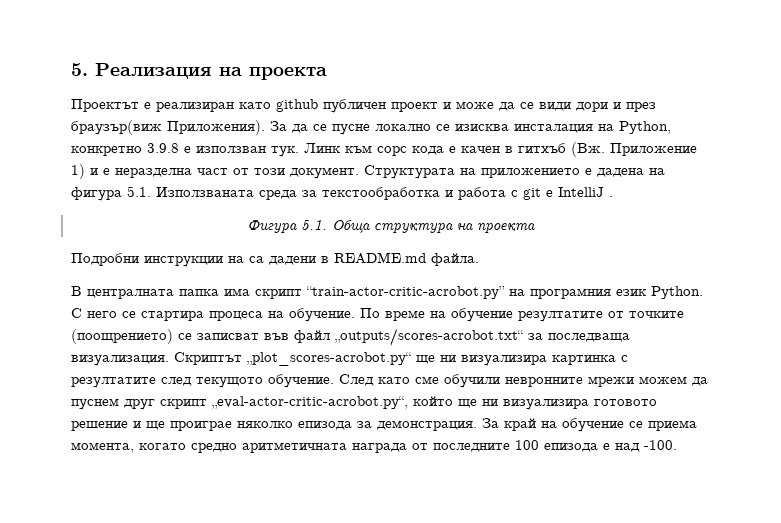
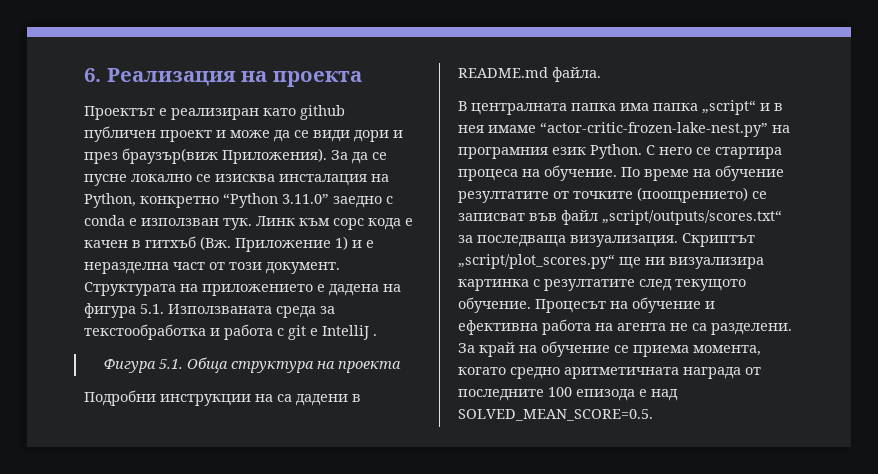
[71,63,88,76] 5. -> [84,68,101,82] 6.
[147,143,179,153] 3.9.8 -> [223,193,393,208] [84,215,125,226] “Python 3.11.0” заедно с conda
[255,286,505,299] скрипт “train-actor-critic-acrobot.py” -> [653,100,783,115] [458,122,768,137] папка „script“ и в нея имаме “actor-critic-frozen-lake-nest.py”
[335,328,523,346] „outputs/scores-acrobot.txt“ -> [602,210,782,225] „script/outputs/scores.txt“
[247,352,411,366] „plot_scores-acrobot.py“ -> [458,254,615,269] „script/plot_scores.py“
[339,374,708,388] [71,396,657,410] [71,420,477,431] След като сме обучили невронните мрежи можем да пуснем друг скрипт „eval-actor-critic-acrobot.py“, който ще ни визуализира готовото решение и ще проиграе няколко епизода за демонстрация. -> [535,297,715,313] [458,319,792,335] Процесът на обучение и ефективна работа на агента не са разделени.
[644,440,677,450] -100. -> [458,409,653,421] SOLVED_MEAN_SCORE=0.5.

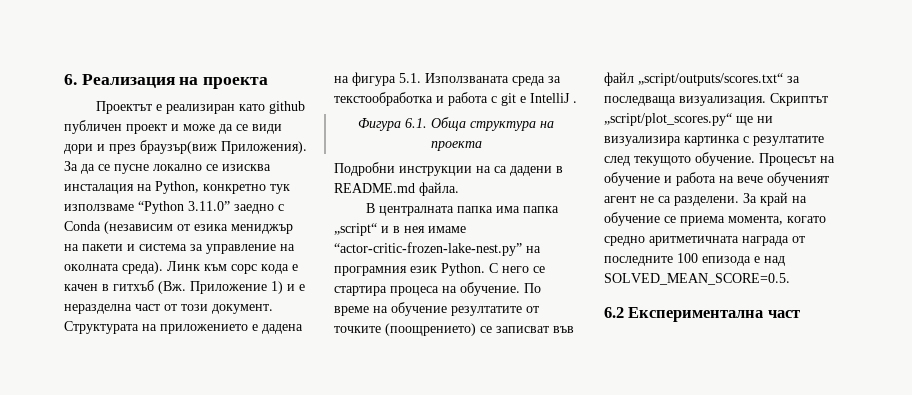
(219, 202) none -> [270,184,290,194] [64,204,134,211] тук използваме
[84,215,252,230] conda е използван тук. -> [64,221,293,234] [64,244,295,254] [64,261,163,274] Conda (независим от езика мениджър на пакети и система за управление на околната среда).
[159,359,183,369] 5.1. -> [405,118,427,128] 6.1.
[458,320,538,335] ефективна -> (672, 179) none
[617,323,666,331] агента -> [737,172,829,186] [604,196,636,203] вече обученият агент
(653, 415) none -> [604,307,800,322] // 6.2 Експериментална част

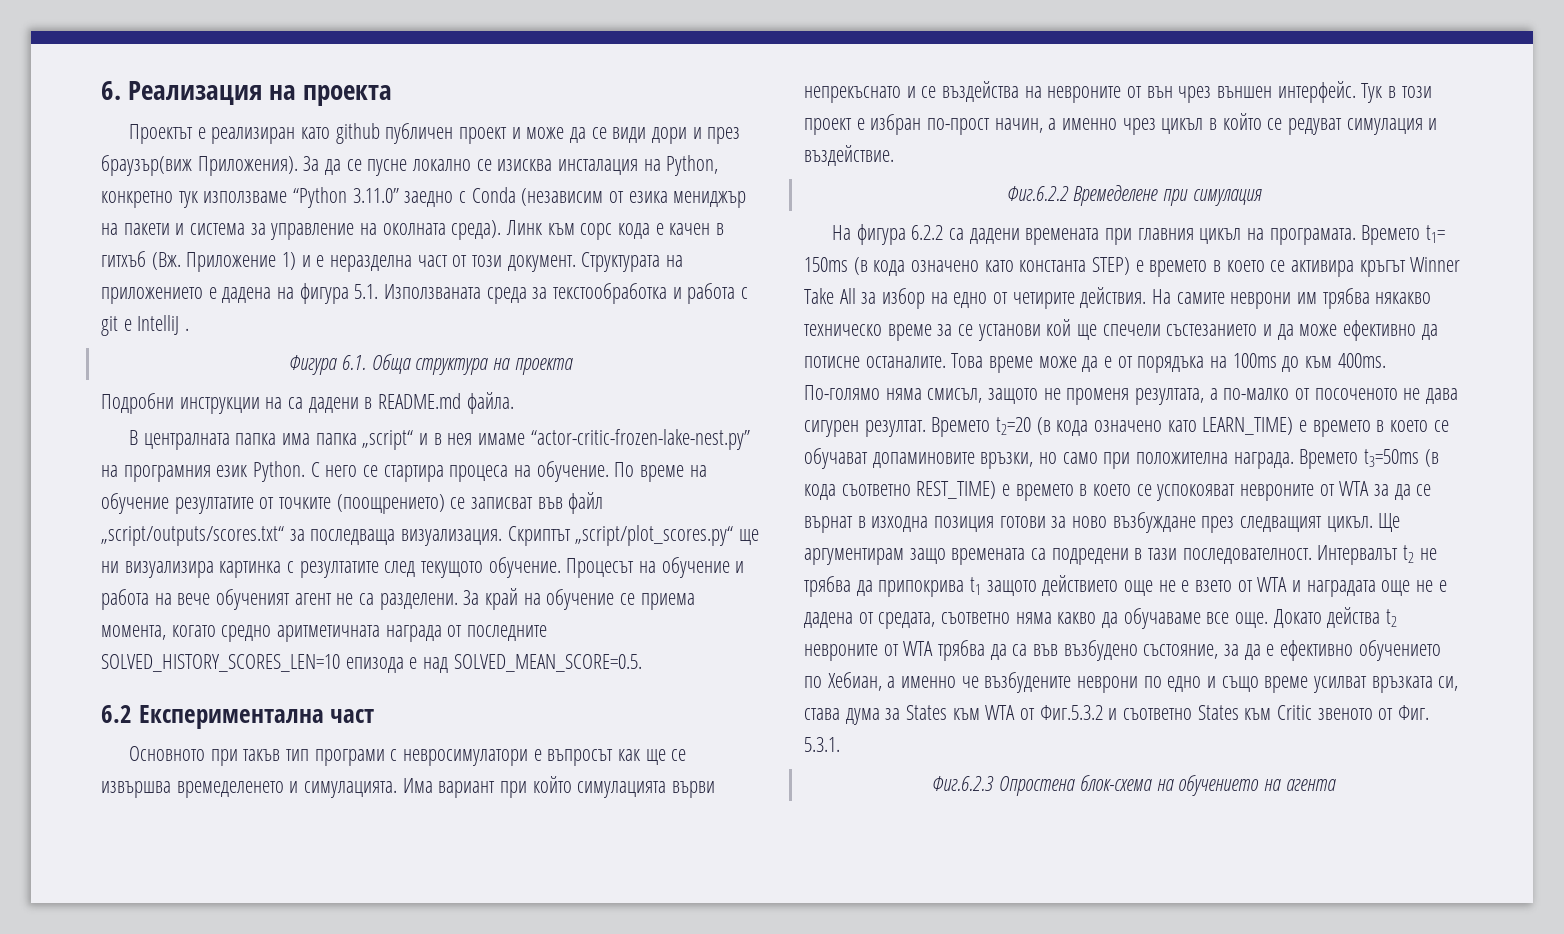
[677,253,698,263] 100 -> [101,654,340,672] SOLVED_HISTORY_SCORES_LEN=10
(800, 314) none -> [129,746,687,766] [101,776,716,798] [804,81,1432,103] [804,113,1438,135] [804,145,894,166] [1006,185,1262,206] [832,224,1446,245] [804,257,1461,277] [804,287,1432,309] [804,319,1438,341] [804,353,1386,373] [804,385,1459,405] [804,417,1449,437] [804,448,1439,469] [804,481,1432,501] [804,512,1401,533] [804,545,1437,565] [804,575,1447,597] [804,607,1398,629] [804,640,1441,661] [804,672,1459,693] [804,705,1430,725] [804,737,840,752] [932,775,1336,796] // Основното при такъв тип програми с невросимулатори е въпросът как ще се извършва времеделенето и симулацията. Има вариант при който симулацията върви непрекъснато и се въздейства на невроните от вън чрез външен интерфейс. Тук в този проект е избран по-прост начин, а именно чрез цикъл в който се редуват симулация и въздействие. // Фиг.6.2.2 Времеделене при симулация // На фигура 6.2.2 са дадени времената при главния цикъл на програмата. Времето t1= 150ms (в кода означено като константа STEP) е времето в което се активира кръгът Winner Take All за избор на едно от четирите действия. На самите неврони им трябва някакво техническо време за се установи кой ще спечели състезанието и да може ефективно да потисне останалите. Това време може да е от порядъка на 100ms до към 400ms. По-голямо няма смисъл, защото не променя резултата, а по-малко от посоченото не дава сигурен резултат. Времето t2=20 (в кода означено като LEARN_TIME) е времето в което се обучават допаминовите връзки, но само при положителна награда. Времето t3=50ms (в кода съответно REST_TIME) е времето в което се успокояват невроните от WTA за да се върнат в изходна позиция готови за ново възбуждане през следващият цикъл. Ще аргументирам защо времената са подредени в тази последователност. Интервалът t2 не трябва да припокрива t1 защото действието още не е взето от WTA и наградата още не е дадена от средата, съответно няма какво да обучаваме все още. Докато действа t2 невроните от WTA трябва да са във възбудено състояние, за да е ефективно обучението по Хебиан, а именно че възбудените неврони по едно и също време усилват връзката си, става дума за States към WTA от Фиг.5.3.2 и съответно States към Critic звеното от Фиг. 5.3.1. // Фиг.6.2.3 Опростена блок-схема на обучението на агента

